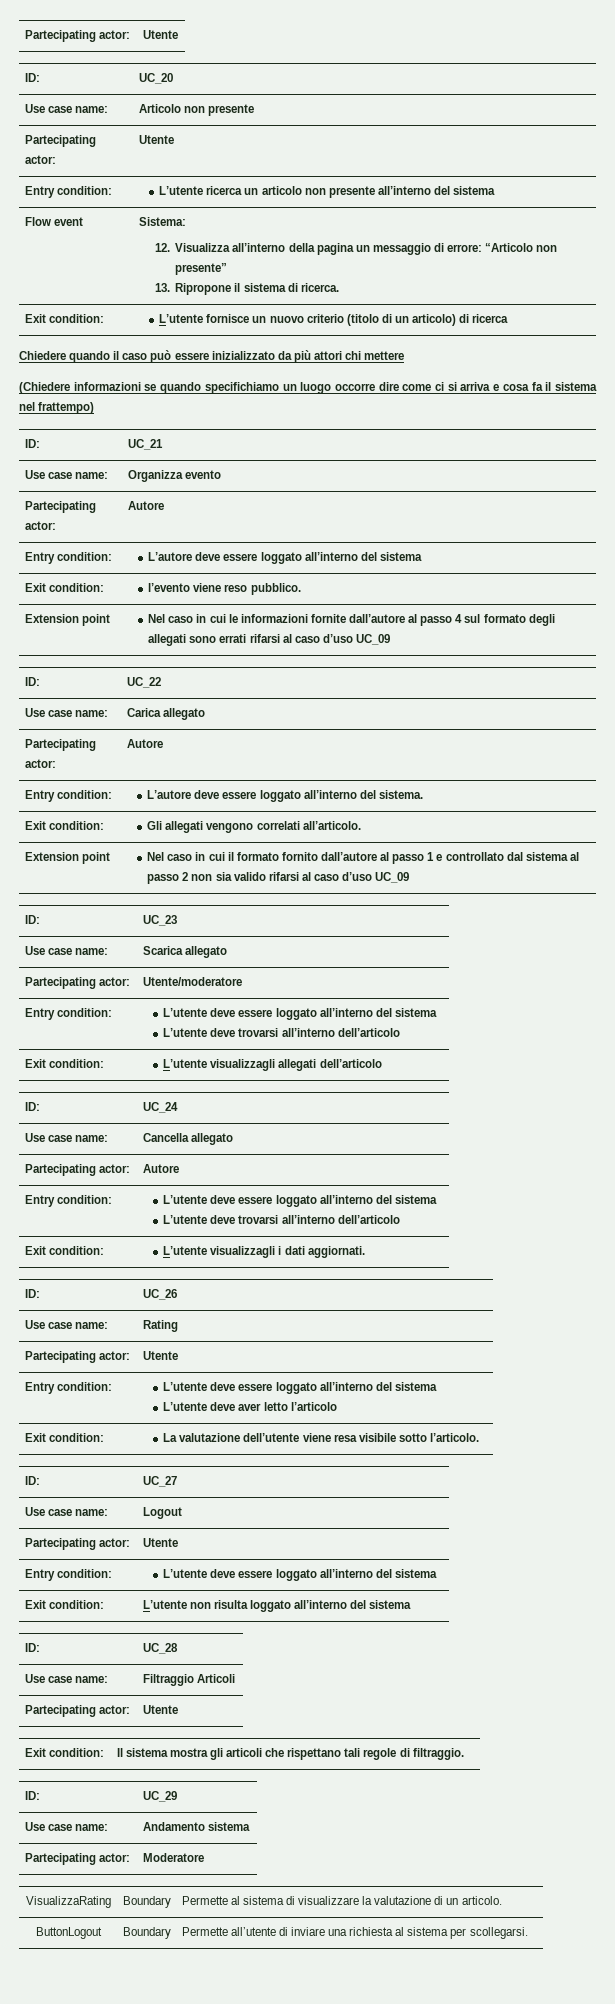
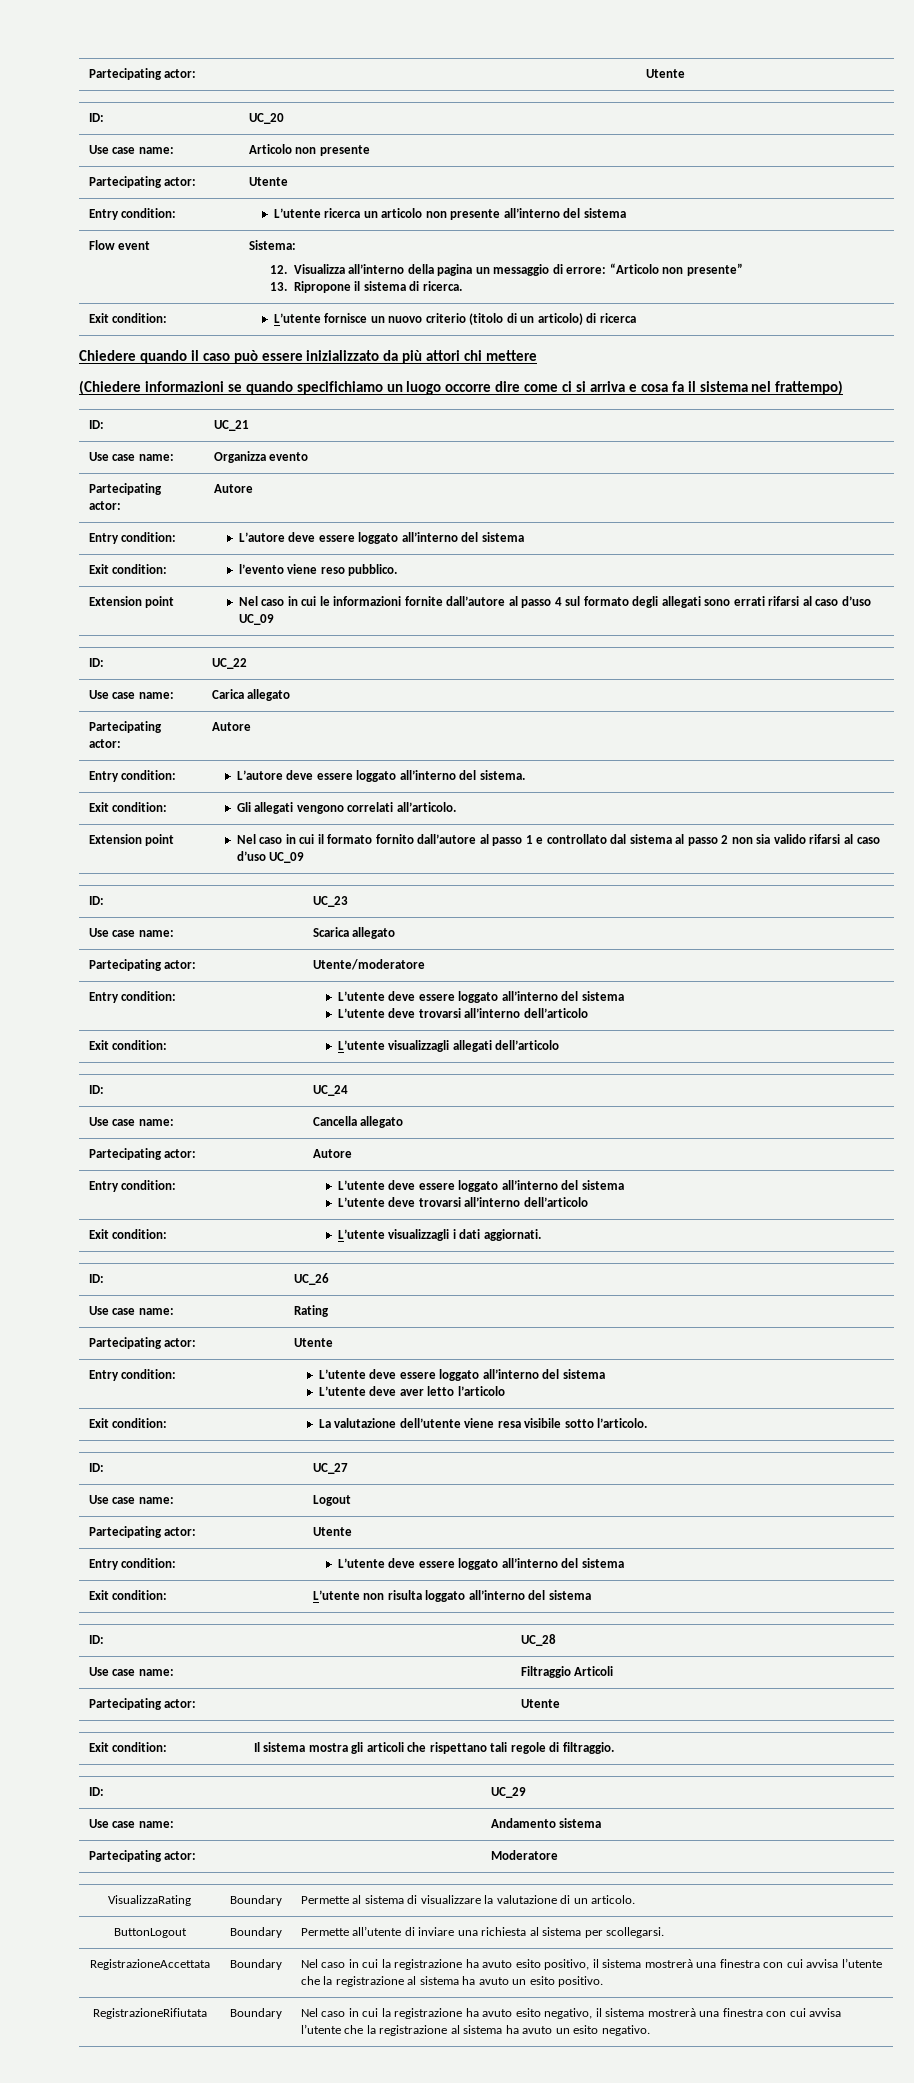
(528, 1933) none -> [89,1959,210,1970] [229,1959,282,1970] [300,1958,882,1970] [300,1976,604,1987] [92,2008,207,2019] [229,2008,282,2019] [300,2008,842,2019] [300,2024,650,2036] // RegistrazioneAccettata | Boundary | Nel caso in cui la registrazione ha avuto esito positivo, il sistema mostrerà una finestra con cui avvisa l’utente che la registrazione al sistema ha avuto un esito positivo. // RegistrazioneRifiutata | Boundary | Nel caso in cui la registrazione ha avuto esito negativo, il sistema mostrerà una finestra con cui avvisa l’utente che la registrazione al sistema ha avuto un esito negativo.

